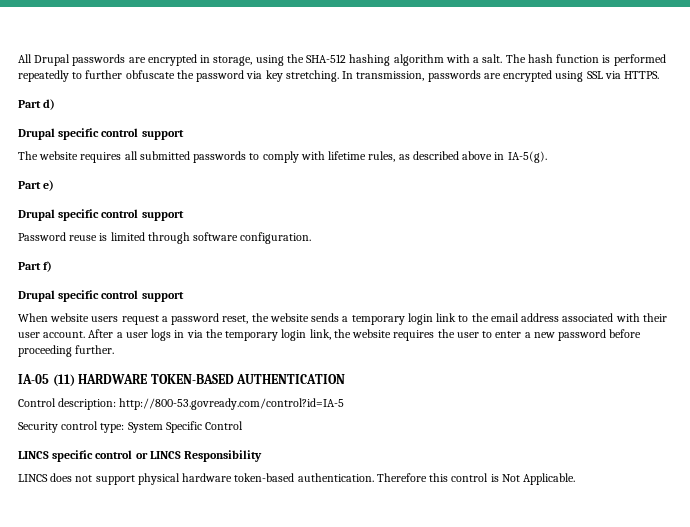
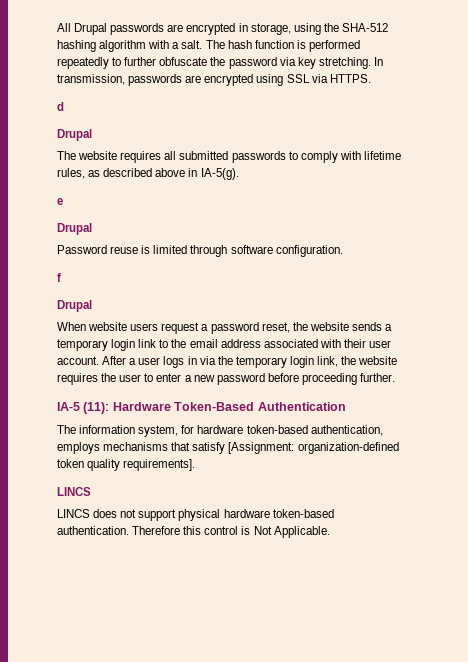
[18,99,56,110] [18,128,184,140] Part d) // Drupal specific control support -> [57,102,64,111] [57,129,92,141] d // Drupal
[18,180,55,191] [18,209,184,221] Part e) // Drupal specific control support -> [57,198,63,205] [57,223,92,235] e // Drupal
[18,261,53,272] [18,290,184,302] Part f) // Drupal specific control support -> [57,273,61,282] [57,300,92,312] f // Drupal
[18,374,346,387] [18,398,345,410] [18,421,244,433] [18,450,263,462] IA-05 (11) HARDWARE TOKEN-BASED AUTHENTICATION // Control description: http://800-53.govready.com/control?id=IA-5 // Security control type: System Specific Control // LINCS specific control or LINCS Responsibility -> [57,402,346,414] [57,425,383,437] [57,442,399,454] [57,459,196,471] [57,487,91,496] IA-5 (11): Hardware Token-Based Authentication // The information system, for hardware token-based authentication, employs mechanisms that satisfy [Assignment: organization-defined token quality requirements]. // LINCS

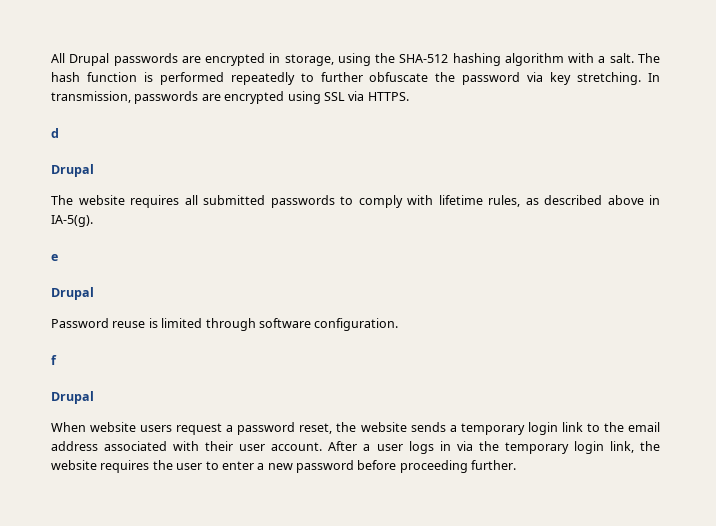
[57,402,346,414] [57,425,383,437] [57,442,399,454] [57,459,196,471] [57,487,91,496] [57,509,334,521] [57,526,330,538] // IA-5 (11): Hardware Token-Based Authentication // The information system, for hardware token-based authentication, employs mechanisms that satisfy [Assignment: organization-defined token quality requirements]. // LINCS // LINCS does not support physical hardware token-based authentication. Therefore this control is Not Applicable. -> (517, 465) none

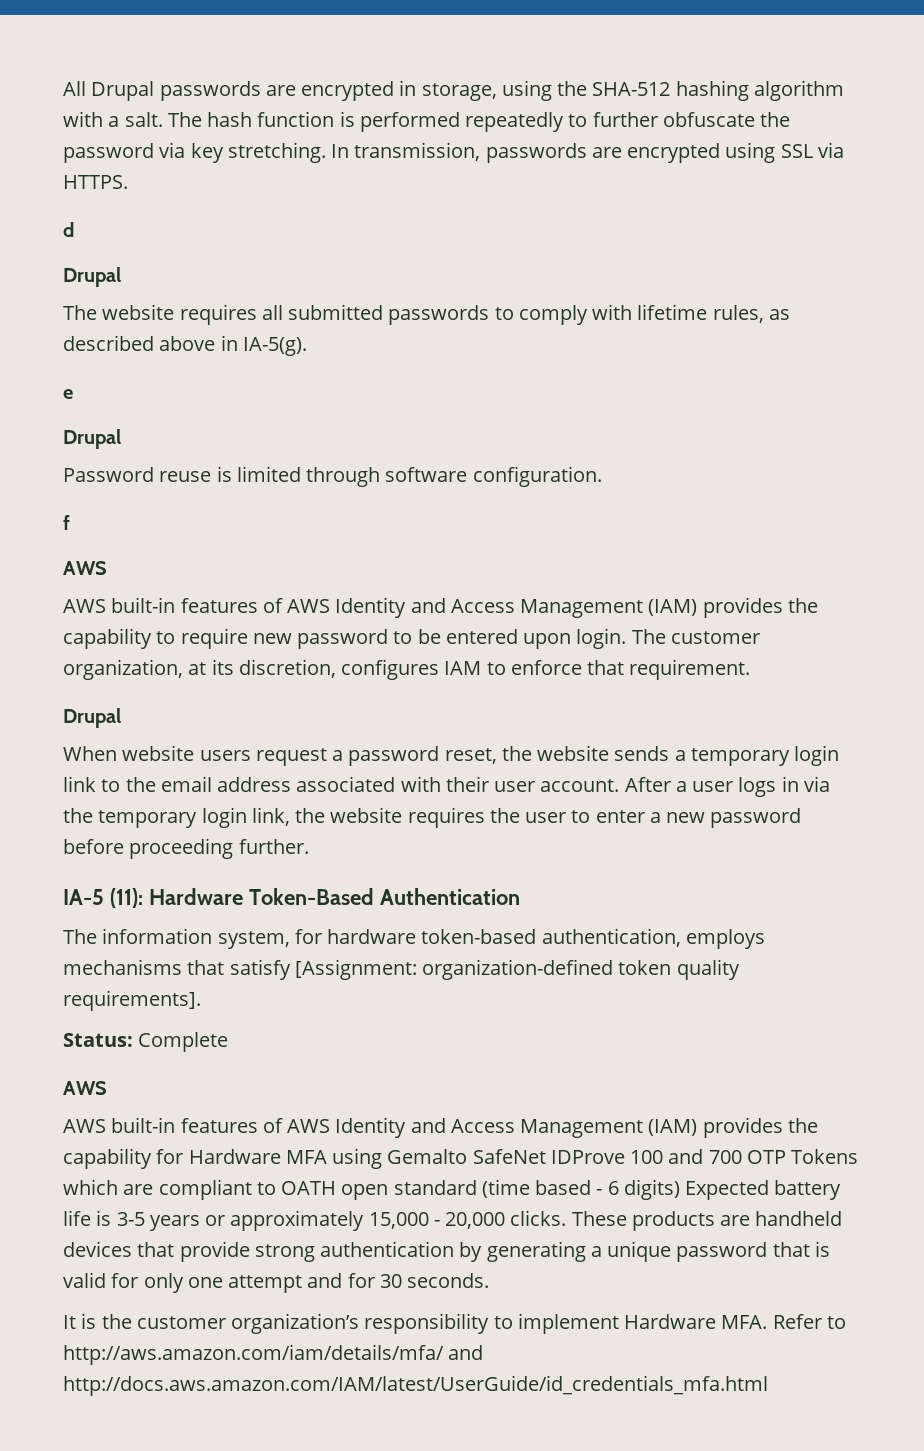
(57, 360) none -> [63,561,107,575] [63,597,818,618] [63,628,760,649] [63,659,751,680] // AWS // AWS built-in features of AWS Identity and Access Management (IAM) provides the capability to require new password to be entered upon login. The customer organization, at its discretion, configures IAM to enforce that requirement.
(517, 465) none -> [63,888,520,908] [63,928,765,949] [63,959,740,980] [63,990,201,1011] [63,1032,229,1052] [63,1081,107,1095] [63,1117,818,1138] [63,1148,859,1169] [63,1179,842,1200] [63,1210,843,1231] [63,1241,830,1262] [63,1272,490,1293] [63,1313,846,1334] [63,1344,484,1365] [63,1375,768,1396] // IA-5 (11): Hardware Token-Based Authentication // The information system, for hardware token-based authentication, employs mechanisms that satisfy [Assignment: organization-defined token quality requirements]. // Status: Complete // AWS // AWS built-in features of AWS Identity and Access Management (IAM) provides the capability for Hardware MFA using Gemalto SafeNet IDProve 100 and 700 OTP Tokens which are compliant to OATH open standard (time based - 6 digits) Expected battery life is 3-5 years or approximately 15,000 - 20,000 clicks. These products are handheld devices that provide strong authentication by generating a unique password that is valid for only one attempt and for 30 seconds. // It is the customer organization’s responsibility to implement Hardware MFA. Refer to http://aws.amazon.com/iam/details/mfa/ and http://docs.aws.amazon.com/IAM/latest/UserGuide/id_credentials_mfa.html

